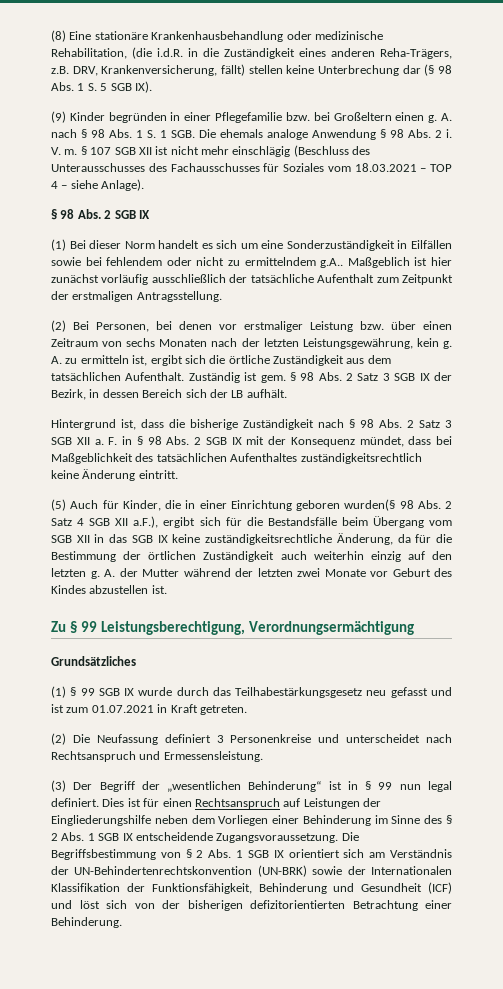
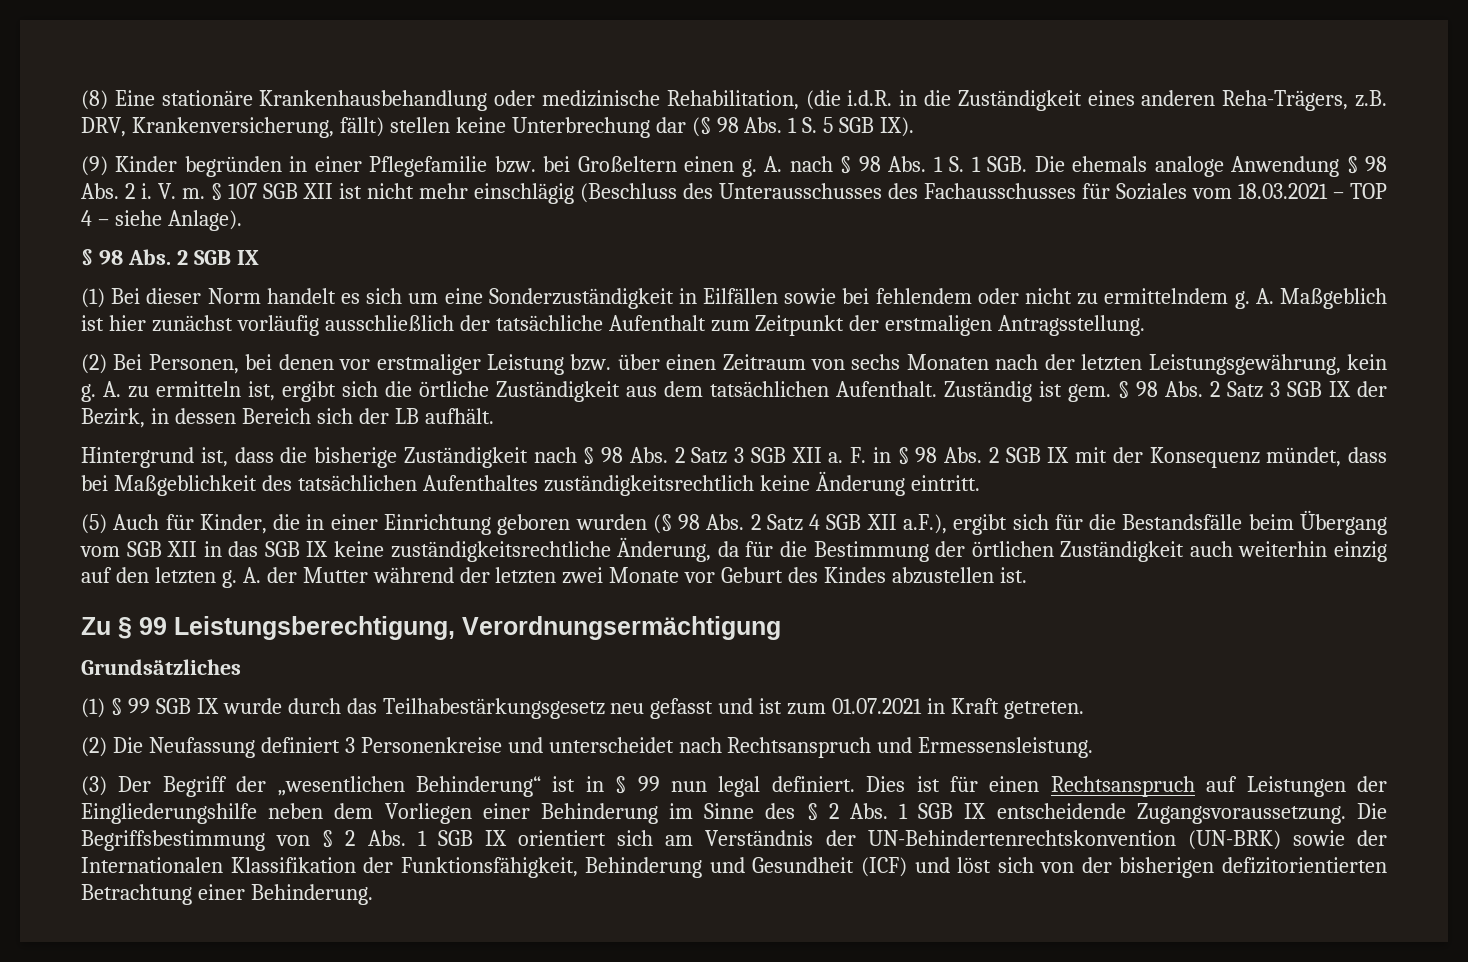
[320,258,344,268] g.A.. -> [1234,288,1274,309] g. A.
[344,499,396,511] wurden(§ -> [575,514,672,534] wurden (§

